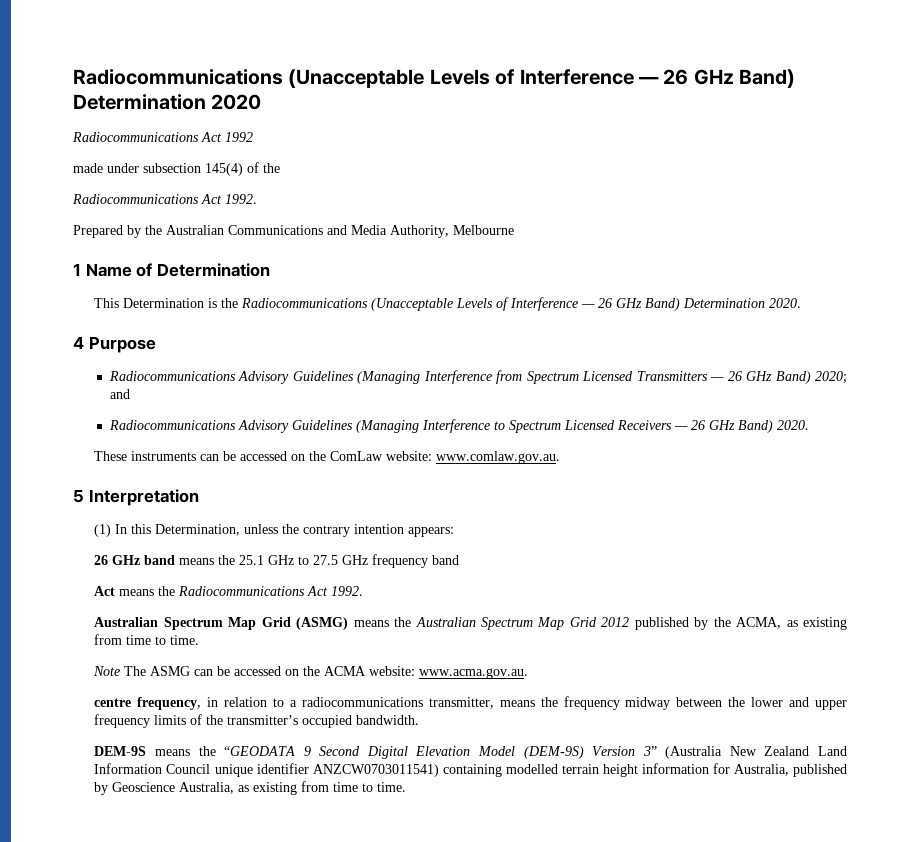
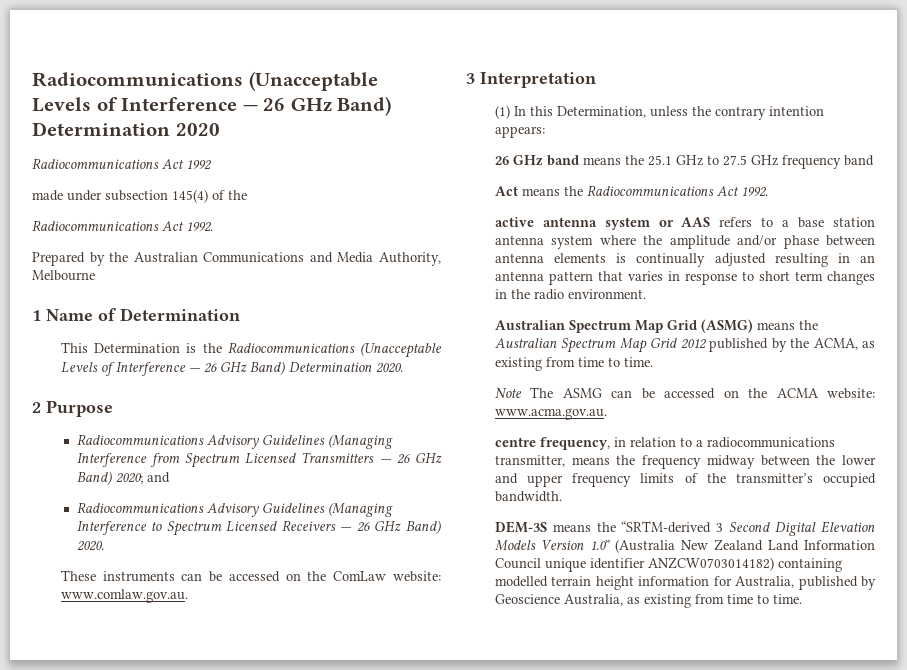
[73,336,84,349] 4 -> [32,402,41,413] 2
[73,489,84,503] 5 -> [466,73,475,84] 3
(364, 591) none -> [494,217,876,230] [494,235,875,249] [494,253,875,267] [494,271,875,285] [494,289,646,300] // active antenna system or AAS refers to a base station antenna system where the amplitude and/or phase between antenna elements is continually adjusted resulting in an antenna pattern that varies in response to short term changes in the radio environment.
[94,746,311,756] DEM-9S means the “GEODATA 9 -> [494,521,724,533] DEM-3S means the “SRTM-derived 3
[477,746,657,759] Model (DEM-9S) Version 3” -> [494,540,610,551] Models Version 1.0”
[312,764,439,777] ANZCW0703011541) -> [647,557,774,571] ANZCW0703014182)

